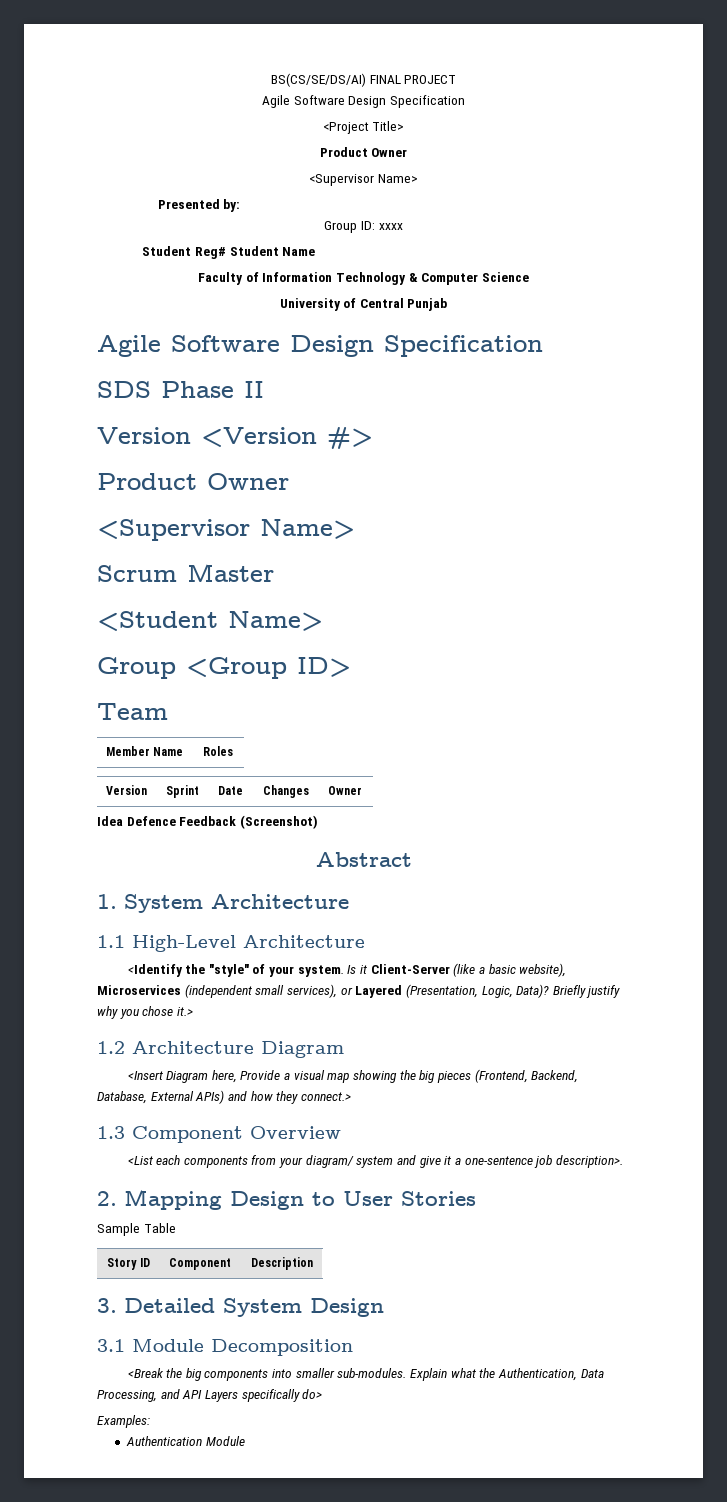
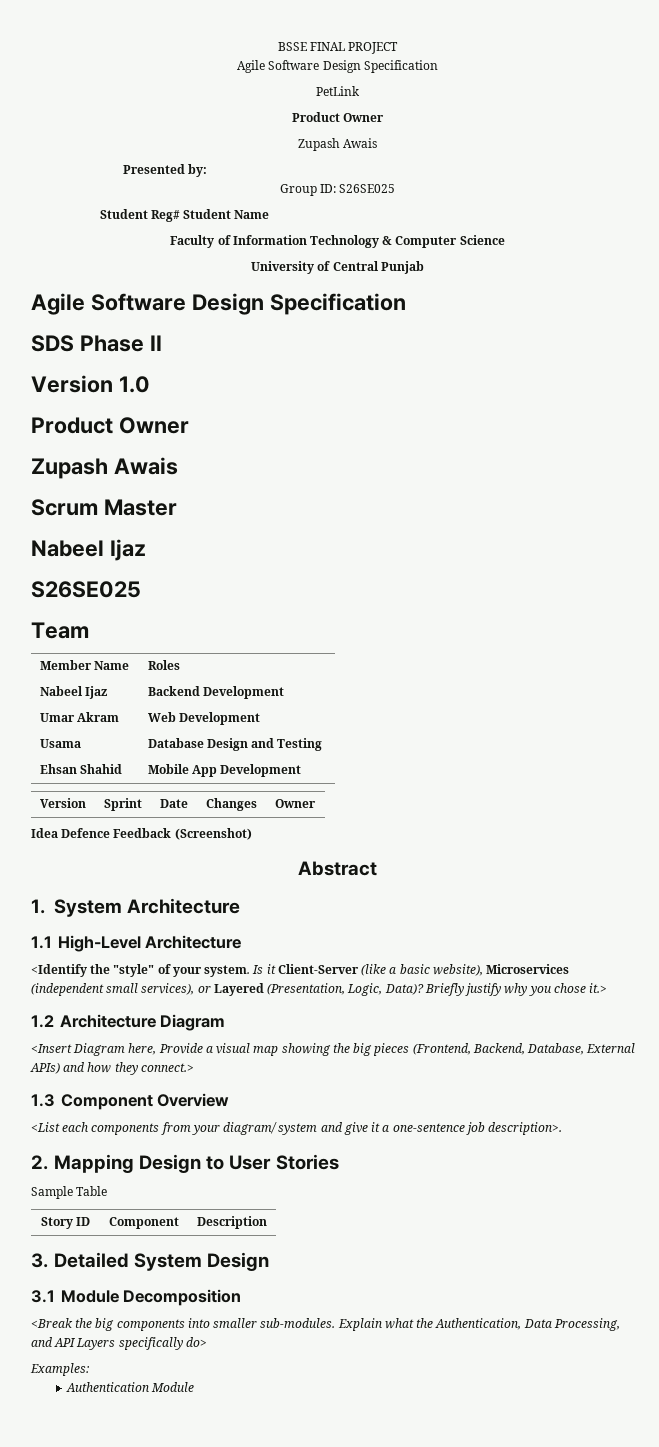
[270,73,366,87] BS(CS/SE/DS/AI) -> [277,42,307,51] BSSE
[322,121,405,134] [319,147,408,157] [309,174,418,186] <Project Title> // Product Owner // <Supervisor Name> -> [316,86,360,96] [291,112,385,122] [297,138,378,151] PetLink // Product Owner // Zupash Awais
[378,223,403,230] xxxx -> [339,184,396,193] S26SE025
[201,427,373,449] [97,473,289,490] [97,519,355,541] <Version #> // Product Owner // <Supervisor Name> -> [118,376,150,393] [31,417,189,434] [31,457,178,479] 1.0 // Product Owner // Zupash Awais
[97,611,323,631] [97,657,351,679] <Student Name> // Group <Group ID> -> [31,539,146,561] [31,581,141,598] Nabeel Ijaz // S26SE025
(234, 751) none -> [39,686,107,699] [147,686,284,699] [39,712,119,722] [147,712,260,725] [39,739,81,748] [147,738,323,751] [39,764,122,774] [147,764,301,777] // Nabeel Ijaz | Backend Development // Umar Akram | Web Development // Usama | Database Design and Testing // Ehsan Shahid | Mobile App Development

